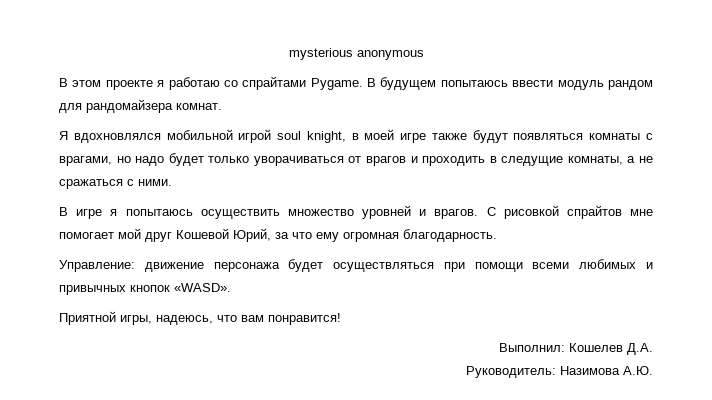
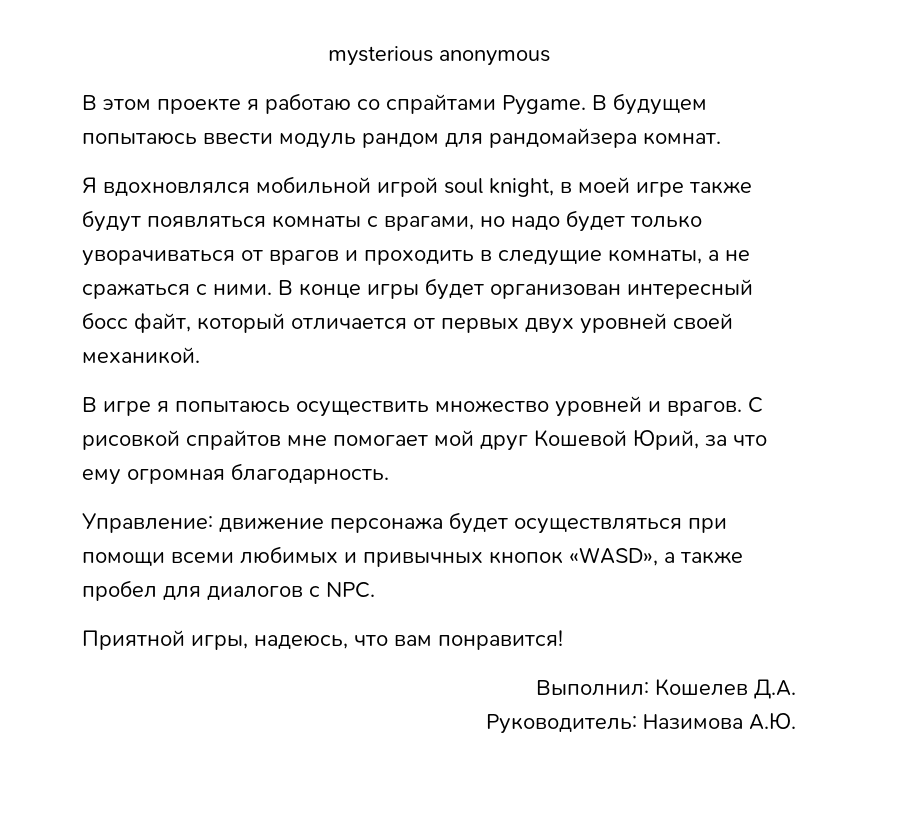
(172, 182) none -> [278,278,753,300] [82,312,733,334] [82,347,200,364] В конце игры будет организован интересный босс файт, который отличается от первых двух уровней своей механикой.
[174,283,231,292] «WASD». -> [569,547,743,566] [82,580,375,601] «WASD», а также пробел для диалогов с NPC.

